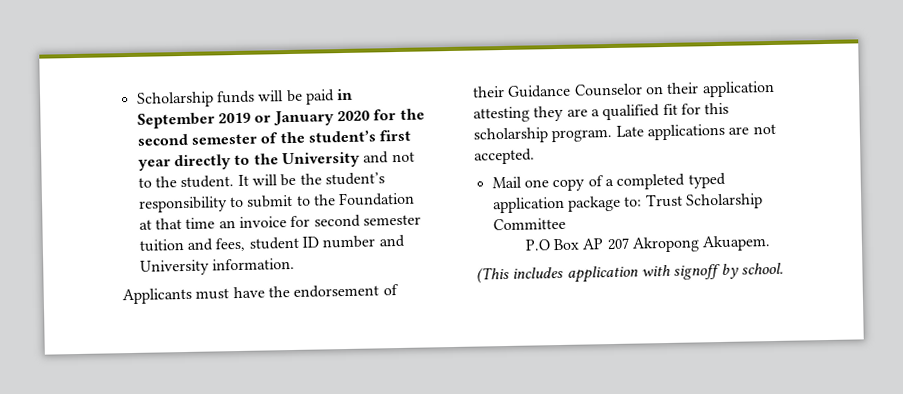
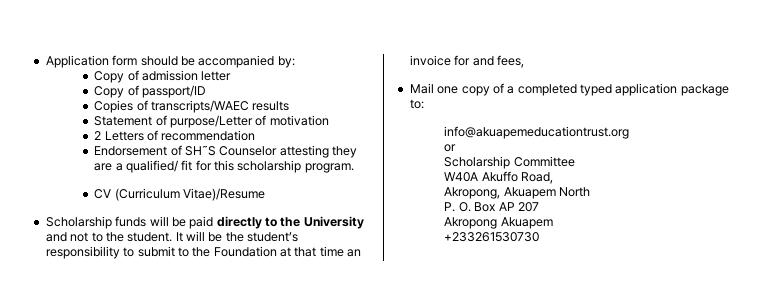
(136, 99) none -> [45,55,295,68] [94,70,232,83] [94,85,206,98] [94,100,290,113] [94,115,329,128] [94,130,256,141] [94,145,358,158] [94,160,354,173] [94,188,265,201] Application form should be accompanied by: // Copy of admission letter // Copy of passport/ID // Copies of transcripts/WAEC results // Statement of purpose/Letter of motivation // 2 Letters of recommendation // Endorsement of SH˜S Counselor attesting they are a qualified/ fit for this scholarship program. // CV (Curriculum Vitae)/Resume //
[336,88,354,101] [136,108,425,129] [136,129,412,146] [137,159,171,171] in September 2019 or January 2020 for the second semester of the student’s first year -> (214, 222) none
[313,214,421,228] [138,239,184,252] second semester tuition -> (471, 60) none
[248,234,405,250] [139,257,295,276] [122,284,399,305] [472,80,775,98] [473,102,730,123] [473,123,776,144] [474,148,535,165] student ID number and University information. // Applicants must have the endorsement of their Guidance Counselor on their application attesting they are a qualified fit for this scholarship program. Late applications are not accepted. -> (524, 61) none
[644,193,683,208] Trust -> [444,126,630,139] [444,144,457,152] // info@akuapemeducationtrust.org // or //
[524,235,772,253] [476,262,784,284] P.O Box AP 207 Akropong Akuapem. // (This includes application with signoff by school. -> [444,171,554,184] [444,187,591,199] [444,202,539,212] [444,217,553,229] [444,232,540,242] W40A Akuffo Road, // Akropong, Akuapem North // P. O. Box AP 207 // Akropong Akuapem // +233261530730

